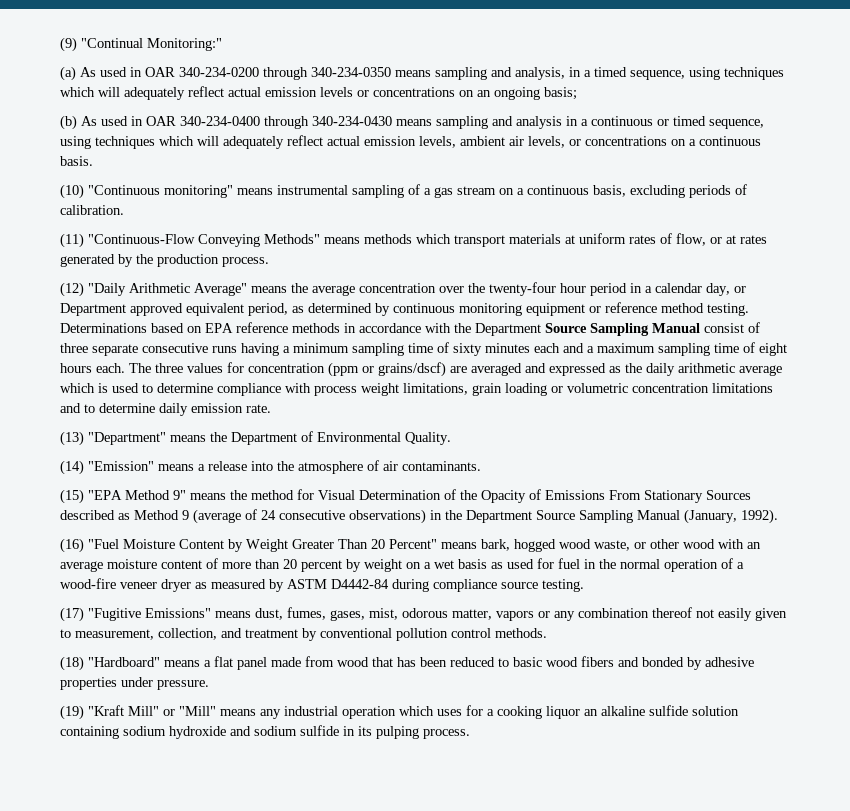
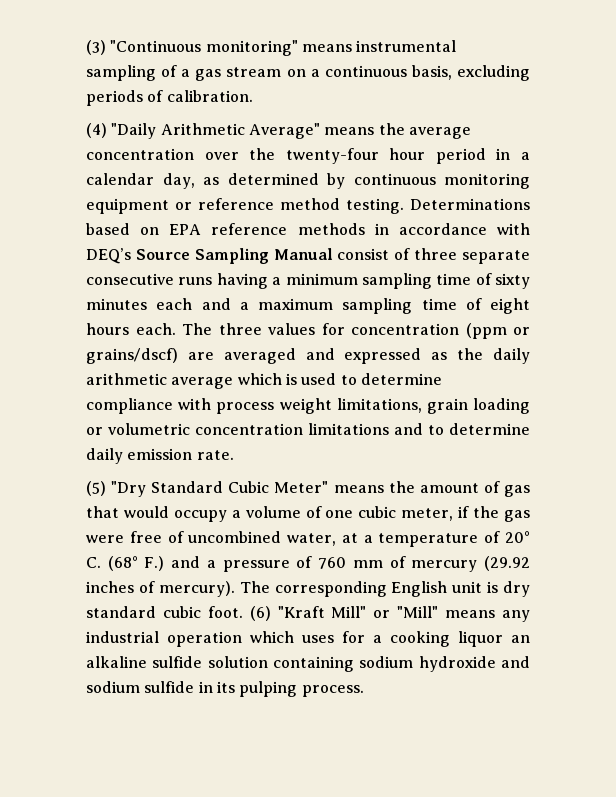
[60,37,222,52] [60,66,784,81] [60,86,577,100] [60,115,764,130] [60,135,761,149] [60,156,93,166] [60,184,84,199] (9) "Continual Monitoring:" // (a) As used in OAR 340-234-0200 through 340-234-0350 means sampling and analysis, in a timed sequence, using techniques which will adequately reflect actual emission levels or concentrations on an ongoing basis; // (b) As used in OAR 340-234-0400 through 340-234-0430 means sampling and analysis in a continuous or timed sequence, using techniques which will adequately reflect actual emission levels, ambient air levels, or concentrations on a continuous basis. // (10) -> [86,40,106,55] (3)
[60,233,767,248] [60,254,269,267] [60,282,84,297] (11) "Continuous-Flow Conveying Methods" means methods which transport materials at uniform rates of flow, or at rates generated by the production process. // (12) -> [86,123,107,138] (4)
[734,286,746,293] [60,303,288,316] or Department approved equivalent period, -> (195, 181) none
[454,323,541,336] the Department -> [86,248,131,264] DEQ’s
[60,431,451,446] [60,460,481,475] [60,489,751,504] [60,509,778,524] [60,538,761,553] [60,558,744,572] [60,578,584,592] [60,607,787,622] [60,628,547,641] [60,656,754,671] [60,677,209,690] [60,705,84,720] (13) "Department" means the Department of Environmental Quality. // (14) "Emission" means a release into the atmosphere of air contaminants. // (15) "EPA Method 9" means the method for Visual Determination of the Opacity of Emissions From Stationary Sources described as Method 9 (average of 24 consecutive observations) in the Department Source Sampling Manual (January, 1992). // (16) "Fuel Moisture Content by Weight Greater Than 20 Percent" means bark, hogged wood waste, or other wood with an average moisture content of more than 20 percent by weight on a wet basis as used for fuel in the normal operation of a wood-fire veneer dryer as measured by ASTM D4442-84 during compliance source testing. // (17) "Fugitive Emissions" means dust, fumes, gases, mist, odorous matter, vapors or any combination thereof not easily given to measurement, collection, and treatment by conventional pollution control methods. // (18) "Hardboard" means a flat panel made from wood that has been reduced to basic wood fibers and bonded by adhesive properties under pressure. // (19) -> [86,481,530,497] [86,506,531,522] [86,531,530,547] [86,556,530,572] [86,581,530,597] [86,606,271,621] (5) "Dry Standard Cubic Meter" means the amount of gas that would occupy a volume of one cubic meter, if the gas were free of uncombined water, at a temperature of 20° C. (68° F.) and a pressure of 760 mm of mercury (29.92 inches of mercury). The corresponding English unit is dry standard cubic foot. (6)

